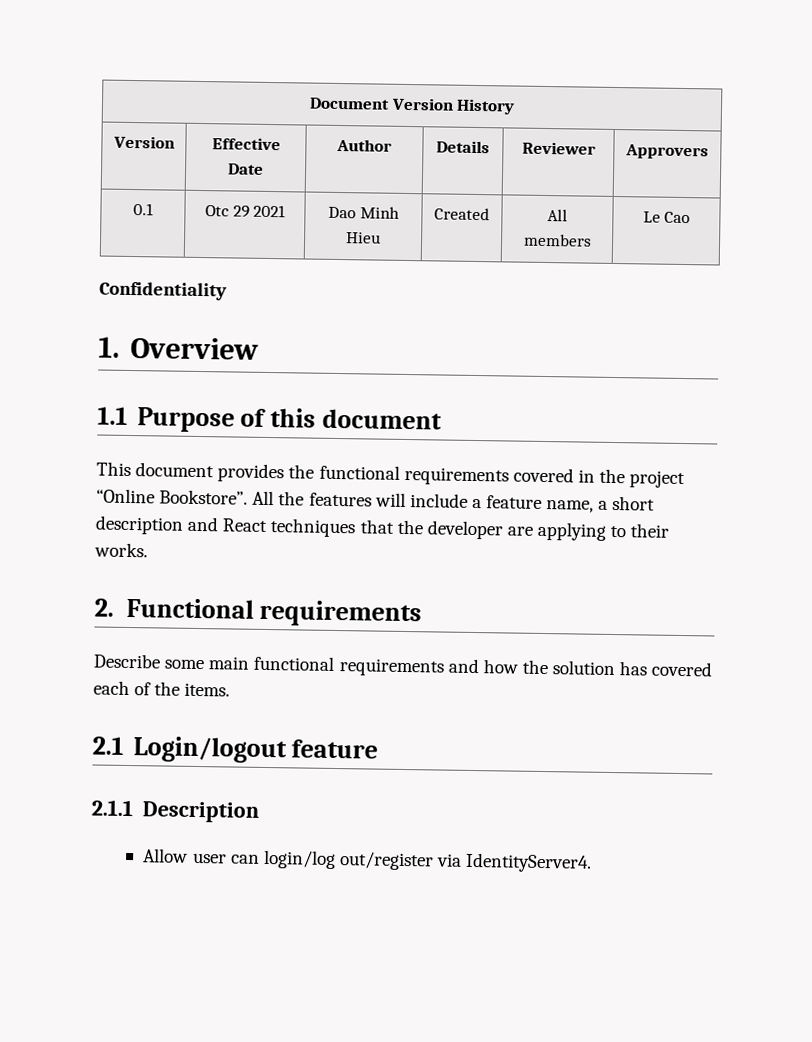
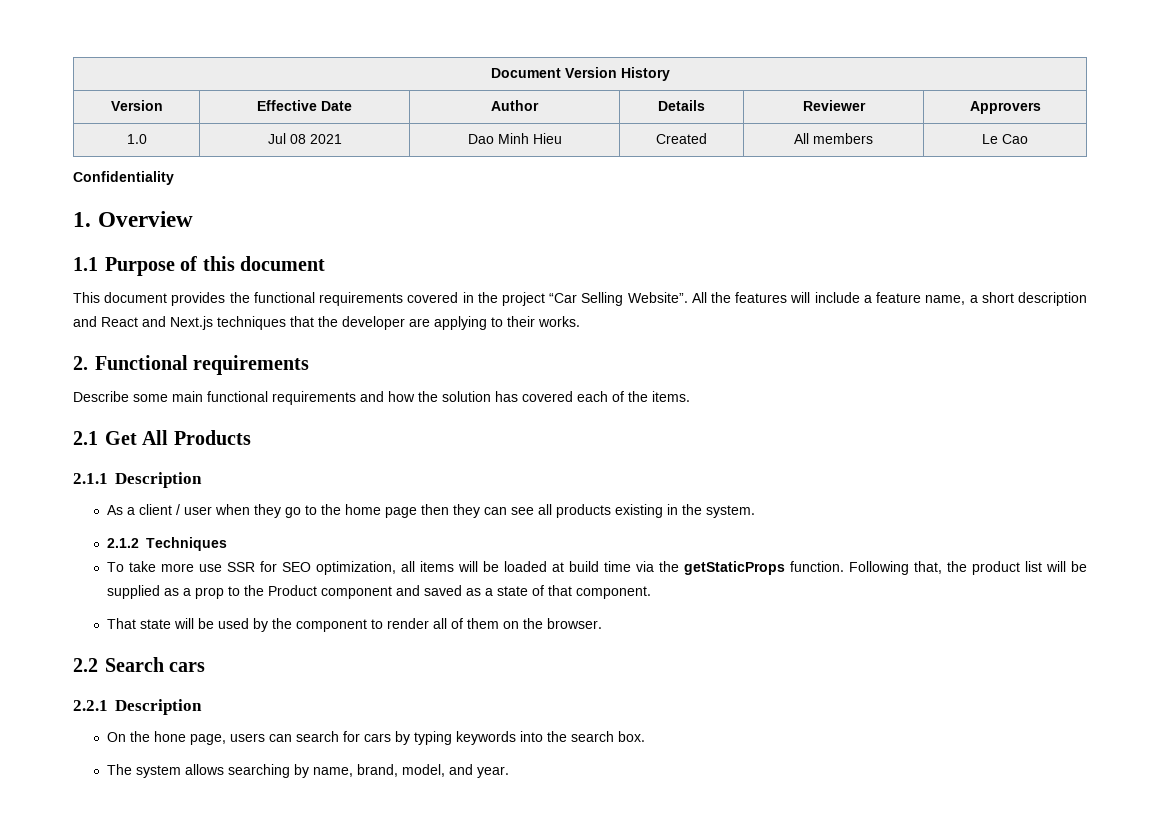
[133,203,154,216] [204,205,250,218] 0.1 | Otc 29 -> [126,134,147,144] [267,133,306,144] 1.0 | Jul 08
[96,488,249,505] “Online Bookstore”. -> [549,292,688,306] “Car Selling Website”.
(269, 525) none -> [142,316,213,330] and Next.js
[132,736,379,764] Login/logout feature -> [105,430,251,445] Get All Products
[143,848,593,873] Allow user can login/log out/register via IdentityServer4. -> [106,504,755,518] [106,537,227,551] [106,561,1087,575] [106,585,651,599] [106,618,602,632] [73,657,206,672] [73,699,202,715] [106,731,645,745] [106,764,509,778] As a client / user when they go to the home page then they can see all products existing in the system. // 2.1.2 Techniques // To take more use SSR for SEO optimization, all items will be loaded at build time via the getStaticProps function. Following that, the product list will be supplied as a prop to the Product component and saved as a state of that component. // That state will be used by the component to render all of them on the browser. // 2.2 Search cars // 2.2.1 Description // On the hone page, users can search for cars by typing keywords into the search box. // The system allows searching by name, brand, model, and year.

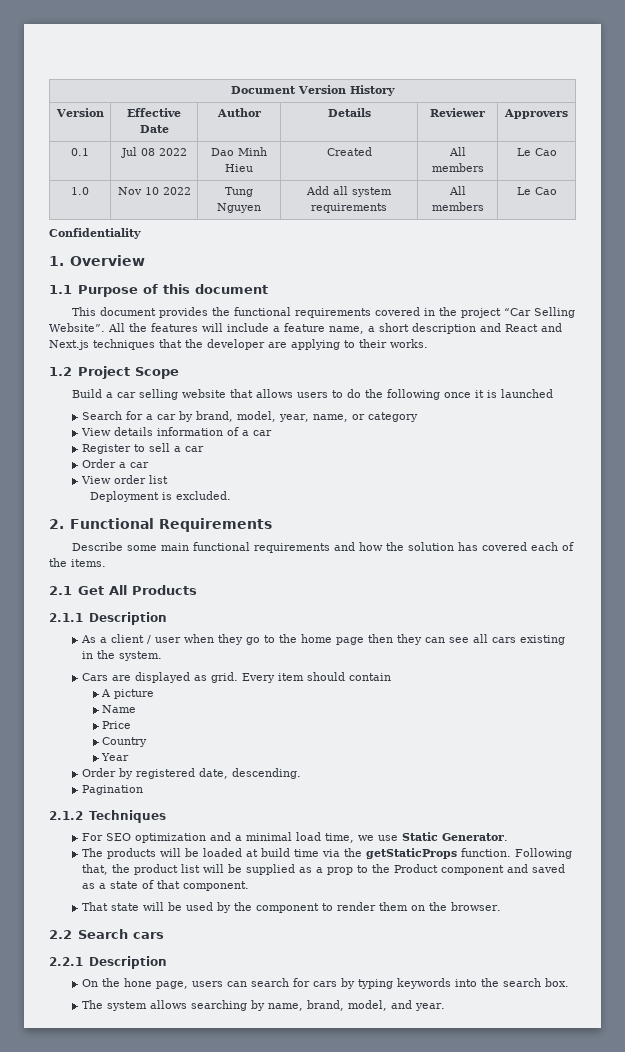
[126,134,147,144] 1.0 -> [71,148,89,156] 0.1
[309,134,342,144] 2021 -> [158,148,187,156] 2022
(1028, 139) none -> [71,187,89,195] [117,187,191,195] [225,187,253,197] [217,203,261,213] [306,186,392,197] [311,203,387,213] [448,186,466,195] [431,202,484,211] [516,187,557,195] // 1.0 | Nov 10 2022 | Tung Nguyen | Add all system requirements | All members | Le Cao
[73,355,310,375] 2. Functional requirements -> [49,366,179,379] [72,389,554,400] [81,411,418,422] [80,427,272,436] [81,443,204,454] [81,459,149,468] [80,475,168,484] [90,491,232,502] [49,518,272,532] 1.2 Project Scope // Build a car selling website that allows users to do the following once it is launched // Search for a car by brand, model, year, name, or category // View details information of a car // Register to sell a car // Order a car // View order list // Deployment is excluded. // 2. Functional Requirements
[555,504,611,518] products -> [491,637,516,643] cars
[106,537,227,551] [106,561,454,575] 2.1.2 Techniques // To take more use SSR for SEO optimization, all items -> [81,672,391,683] [101,689,155,699] [102,705,137,713] [102,721,132,729] [102,737,148,747] [101,753,130,761] [81,768,301,779] [81,785,143,795] [49,810,167,823] [81,832,508,843] [81,848,156,859] Cars are displayed as grid. Every item should contain // A picture // Name // Price // Country // Year // Order by registered date, descending. // Pagination // 2.1.2 Techniques // For SEO optimization and a minimal load time, we use Static Generator. // The products
[432,618,463,629] all of -> (376, 906) none

